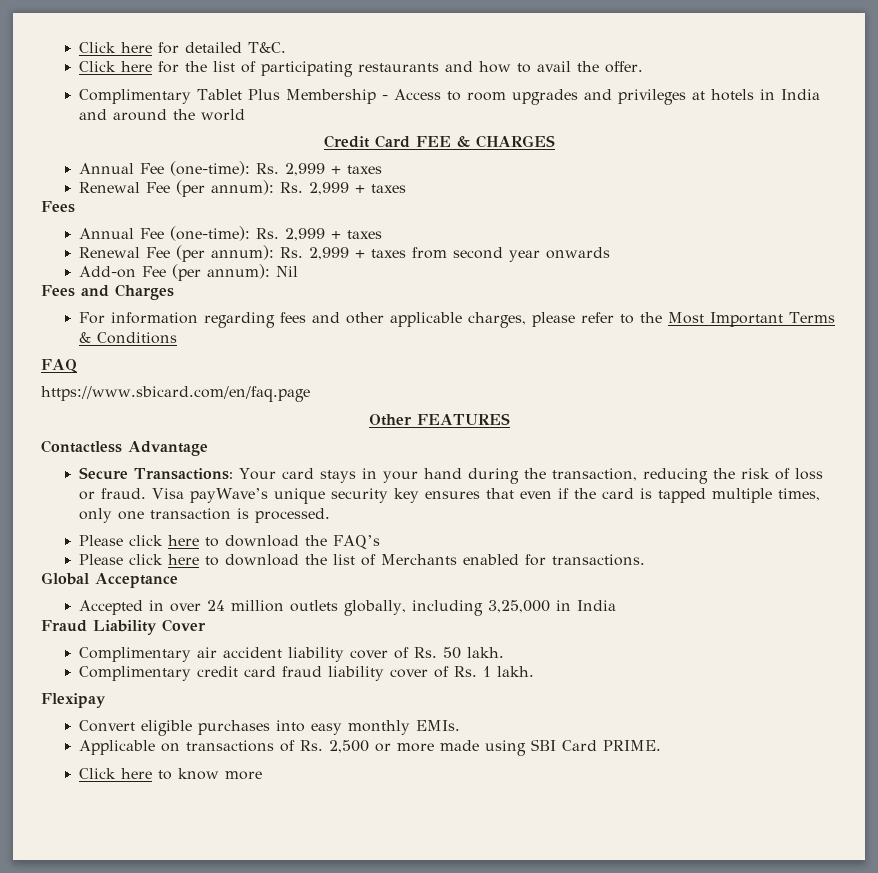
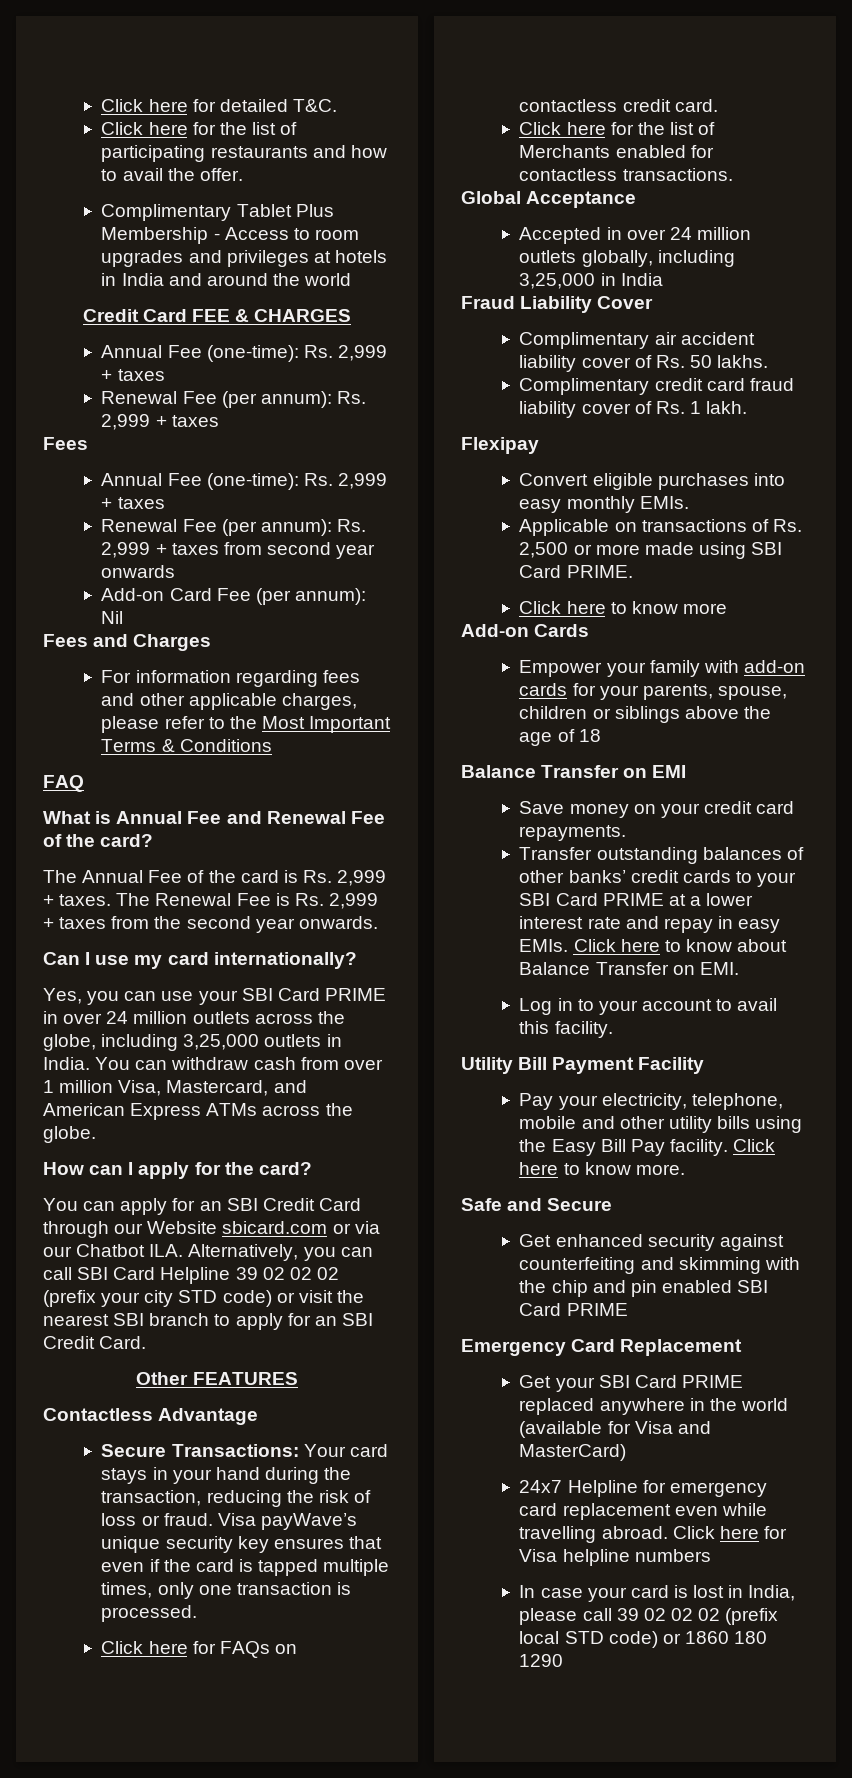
(137, 272) none -> [169,588,212,601] Card
[41,386,310,402] https://www.sbicard.com/en/faq.page -> [43,811,385,824] [43,834,154,847] [43,870,387,886] [43,893,378,909] [43,916,378,933] [43,952,357,969] [43,988,386,1005] [43,1011,345,1024] [43,1034,342,1051] [43,1057,383,1070] [43,1080,307,1096] [43,1103,353,1120] [43,1126,96,1143] [43,1162,312,1179] [43,1198,361,1215] [43,1221,380,1238] [43,1244,373,1261] [43,1267,339,1284] [43,1290,364,1307] [43,1313,373,1330] [43,1336,147,1349] What is Annual Fee and Renewal Fee of the card? // The Annual Fee of the card is Rs. 2,999 + taxes. The Renewal Fee is Rs. 2,999 + taxes from the second year onwards. // Can I use my card internationally? // Yes, you can use your SBI Card PRIME in over 24 million outlets across the globe, including 3,25,000 outlets in India. You can withdraw cash from over 1 million Visa, Mastercard, and American Express ATMs across the globe. // How can I apply for the card? // You can apply for an SBI Credit Card through our Website sbicard.com or via our Chatbot ILA. Alternatively, you can call SBI Card Helpline 39 02 02 02 (prefix your city STD code) or visit the nearest SBI branch to apply for an SBI Credit Card.
[79,535,381,549] [79,554,300,566] Please click here to download the FAQ’s // Please click here to download -> [101,1641,297,1658] [519,99,718,112] [519,122,634,135] Click here for FAQs on contactless credit card. // Click here for
(547, 560) none -> [519,168,618,181] contactless
[467,647,505,658] lakh. -> [717,355,769,368] lakhs.
(263, 775) none -> [461,624,590,637] [519,660,805,677] [519,683,787,700] [519,706,771,723] [519,729,601,746] [461,765,687,778] [519,801,795,818] [519,825,627,841] [519,847,804,864] [519,870,797,887] [519,893,754,906] [519,916,781,933] [519,939,788,952] [519,962,739,975] [519,998,778,1015] [519,1021,613,1038] [461,1057,705,1074] [519,1093,783,1110] [519,1116,803,1133] [519,1139,776,1156] [519,1162,685,1175] [461,1198,613,1211] [519,1234,784,1251] [519,1257,800,1274] [519,1280,769,1297] [519,1303,628,1316] [461,1339,743,1356] [519,1375,743,1392] [519,1398,788,1415] [519,1421,711,1438] [519,1444,627,1461] [519,1480,767,1497] [519,1503,767,1520] [519,1526,787,1543] [519,1549,711,1566] [519,1585,796,1602] [519,1608,779,1625] [519,1631,768,1648] [519,1654,564,1667] // Add-on Cards // Empower your family with add-on cards for your parents, spouse, children or siblings above the age of 18 // Balance Transfer on EMI // Save money on your credit card repayments. // Transfer outstanding balances of other banks’ credit cards to your SBI Card PRIME at a lower interest rate and repay in easy EMIs. Click here to know about Balance Transfer on EMI. // Log in to your account to avail this facility. // Utility Bill Payment Facility // Pay your electricity, telephone, mobile and other utility bills using the Easy Bill Pay facility. Click here to know more. // Safe and Secure // Get enhanced security against counterfeiting and skimming with the chip and pin enabled SBI Card PRIME // Emergency Card Replacement // Get your SBI Card PRIME replaced anywhere in the world (available for Visa and MasterCard) // 24x7 Helpline for emergency card replacement even while travelling abroad. Click here for Visa helpline numbers // In case your card is lost in India, please call 39 02 02 02 (prefix local STD code) or 1860 180 1290

